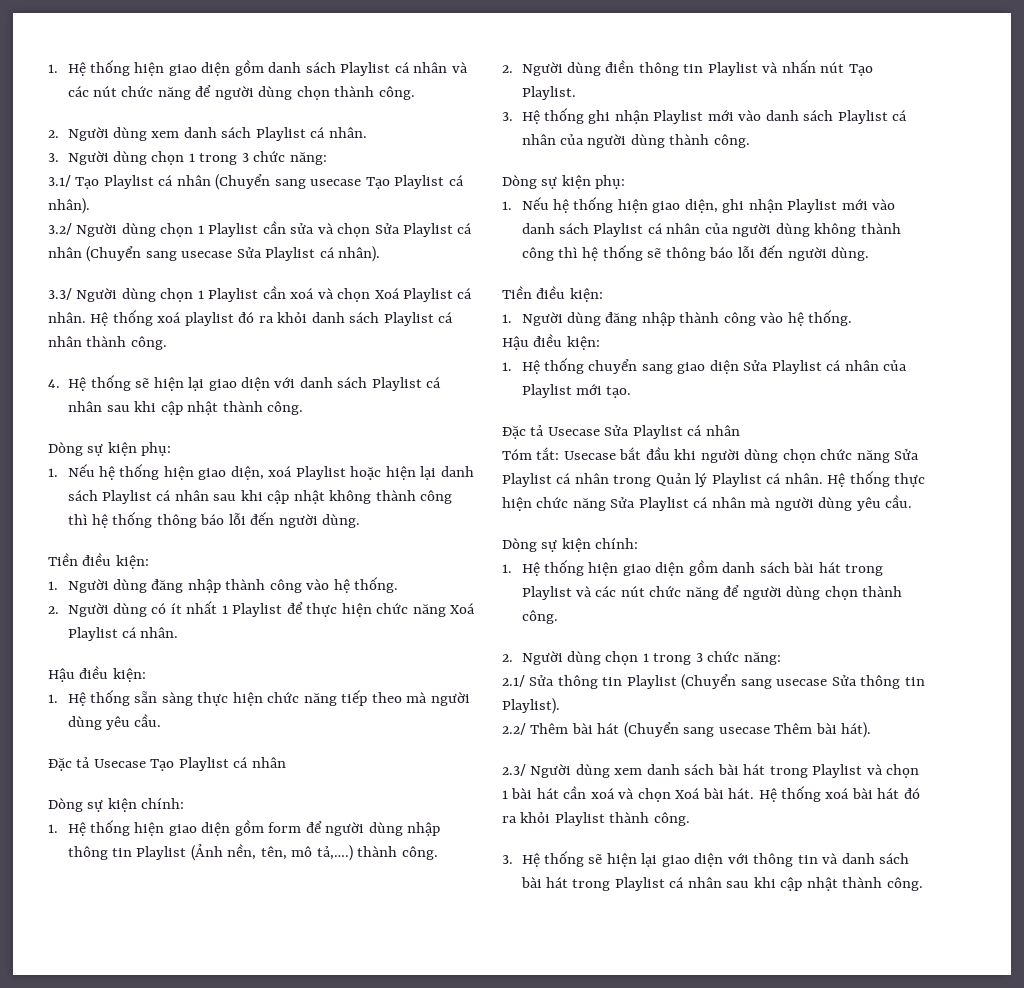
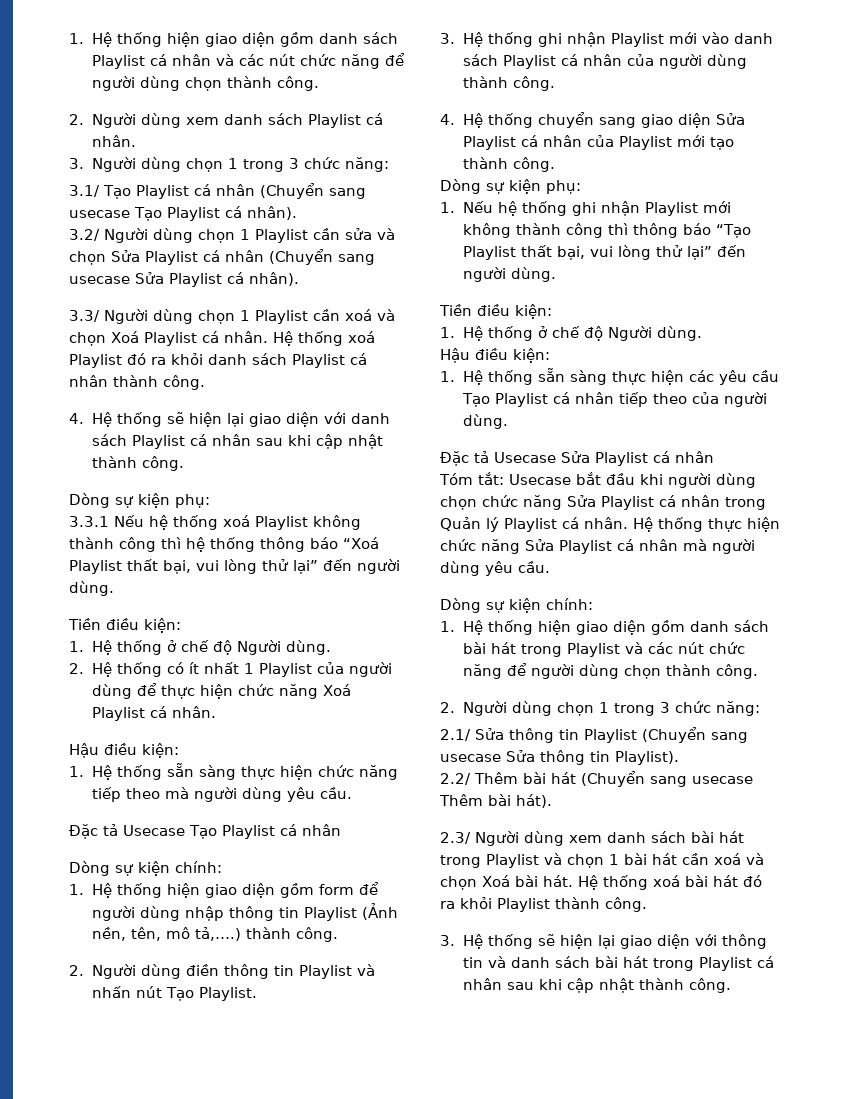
[184,312,234,326] playlist -> [69,354,122,368] Playlist
[48,464,474,480] [67,490,325,504] 1. Nếu hệ thống hiện giao diện, xoá Playlist hoặc hiện lại danh sách Playlist cá nhân sau khi cập nhật -> [69,515,308,530] 3.3.1 Nếu hệ thống xoá Playlist
[228,512,361,528] [48,553,149,569] [48,577,399,593] [48,603,147,617] lỗi đến người dùng. // Tiền điều kiện: // 1. Người dùng đăng nhập thành công vào hệ thống. // 2. Người dùng -> [343,537,379,549] [69,559,400,574] [69,581,114,596] [68,618,181,633] [69,640,332,655] [69,662,163,677] “Xoá Playlist thất bại, vui lòng thử lại” đến người dùng. // Tiền điều kiện: // 1. Hệ thống ở chế độ Người dùng. // 2. Hệ thống
(283, 610) none -> [317,662,393,677] [92,684,133,699] của người dùng
[502,175,626,189] [502,197,896,213] [521,223,901,237] [521,245,870,261] [502,286,603,302] [502,310,853,326] [502,334,600,350] [502,362,512,371] Dòng sự kiện phụ: // 1. Nếu hệ thống hiện giao diện, ghi nhận Playlist mới vào danh sách Playlist cá nhân của người dùng không thành công thì hệ thống sẽ thông báo lỗi đến người dùng. // Tiền điều kiện: // 1. Người dùng đăng nhập thành công vào hệ thống. // Hậu điều kiện: // 1. -> [440,114,455,125] 4.
[606,386,632,398] tạo. -> [710,137,735,150] [463,157,556,172] [440,179,581,194] [440,201,732,216] [463,223,752,238] [463,245,747,260] [463,267,557,282] [439,304,552,319] [440,326,703,341] [440,348,550,363] [440,368,780,385] [462,392,768,407] [463,414,509,429] tạo thành công. // Dòng sự kiện phụ: // 1. Nếu hệ thống ghi nhận Playlist mới không thành công thì thông báo “Tạo Playlist thất bại, vui lòng thử lại” đến người dùng. // Tiền điều kiện: // 1. Hệ thống ở chế độ Người dùng. // Hậu điều kiện: // 1. Hệ thống sẵn sàng thực hiện các yêu cầu Tạo Playlist cá nhân tiếp theo của người dùng.

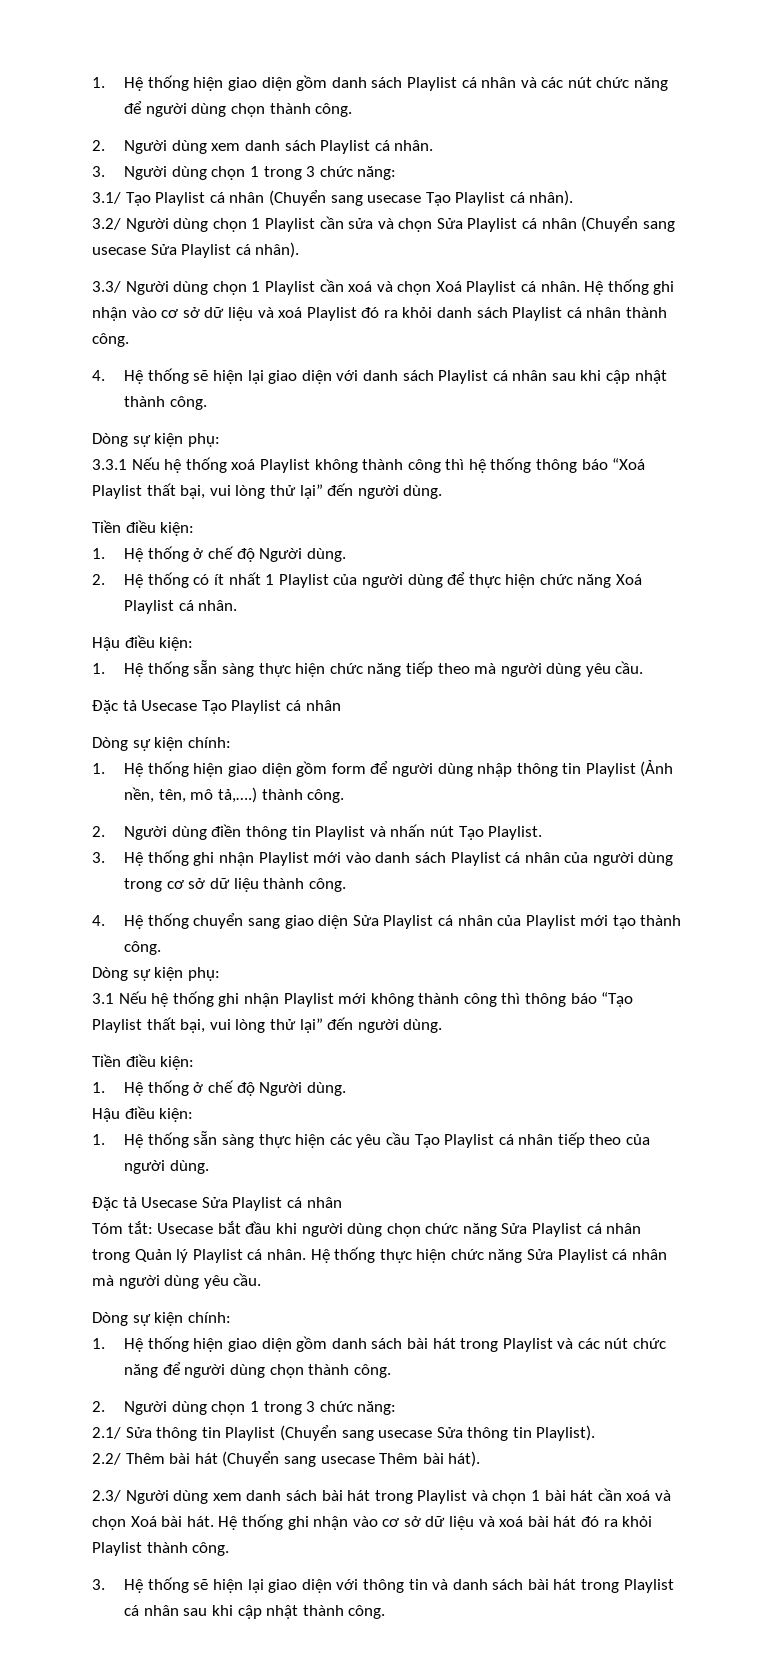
(343, 338) none -> [653,281,675,295] [92,307,274,321] ghi nhận vào cơ sở dữ liệu và
(748, 61) none -> [124,878,259,892] trong cơ sở dữ liệu
[440,202,455,213] 1. -> [92,993,114,1004] 3.1
(648, 882) none -> [287,1516,495,1530] ghi nhận vào cơ sở dữ liệu và

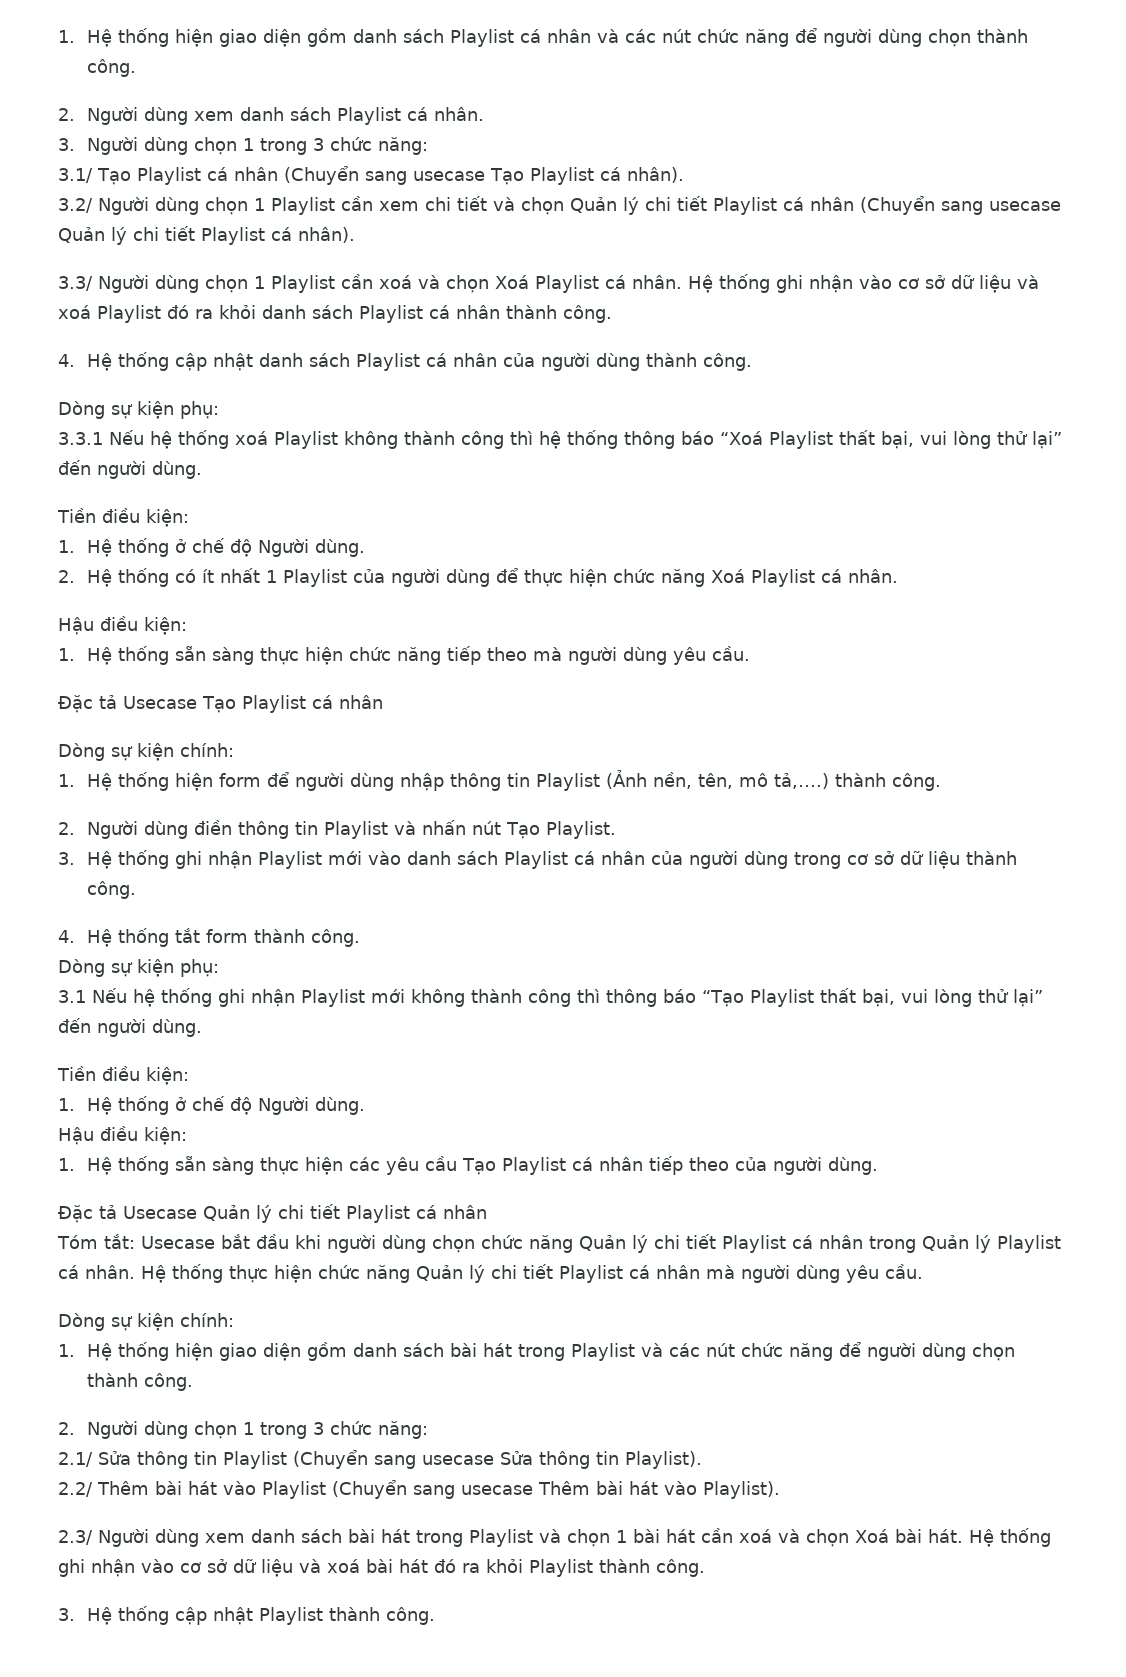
[348,216,675,232] [92,244,177,255] sửa và chọn Sửa Playlist cá nhân (Chuyển sang usecase Sửa -> [379,196,1061,215] [58,226,195,245] xem chi tiết và chọn Quản lý chi tiết Playlist cá nhân (Chuyển sang usecase Quản lý chi tiết
[193,370,667,384] sẽ hiện lại giao diện với danh sách Playlist cá nhân sau khi cập nhật -> [175,353,641,371] cập nhật danh sách Playlist cá nhân của người dùng
[227,761,328,777] giao diện gồm -> (214, 782) none
[193,913,636,929] chuyển sang giao diện Sửa Playlist cá nhân của Playlist mới tạo -> [175,928,249,943] tắt form
[201,1197,228,1208] Sửa -> [203,1204,340,1223] Quản lý chi tiết
[501,1223,528,1234] Sửa -> [578,1234,716,1253] Quản lý chi tiết
[527,1249,554,1260] Sửa -> [416,1264,553,1283] Quản lý chi tiết
(218, 1458) none -> [223,1481,326,1499] vào Playlist
[448,1451,481,1467] hát). -> [629,1481,780,1499] hát vào Playlist).
[193,1579,674,1593] [124,1605,299,1619] sẽ hiện lại giao diện với thông tin và danh sách bài hát trong Playlist cá nhân sau khi cập nhật -> [175,1607,324,1625] cập nhật Playlist

